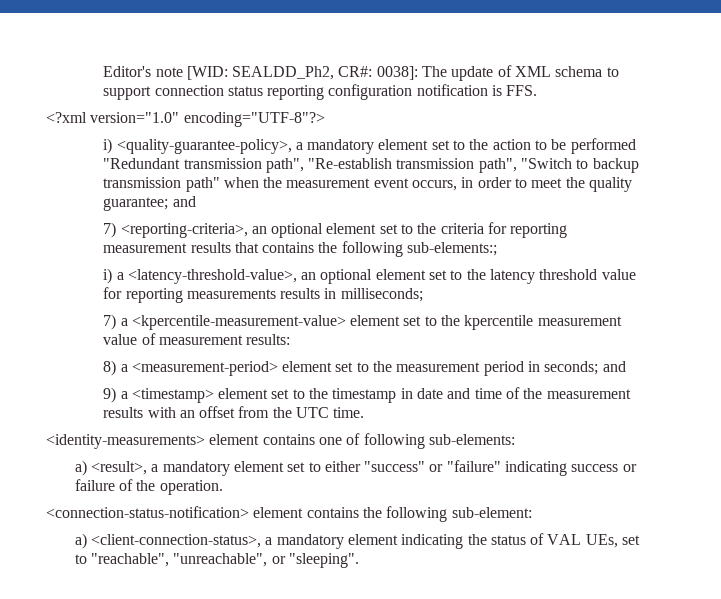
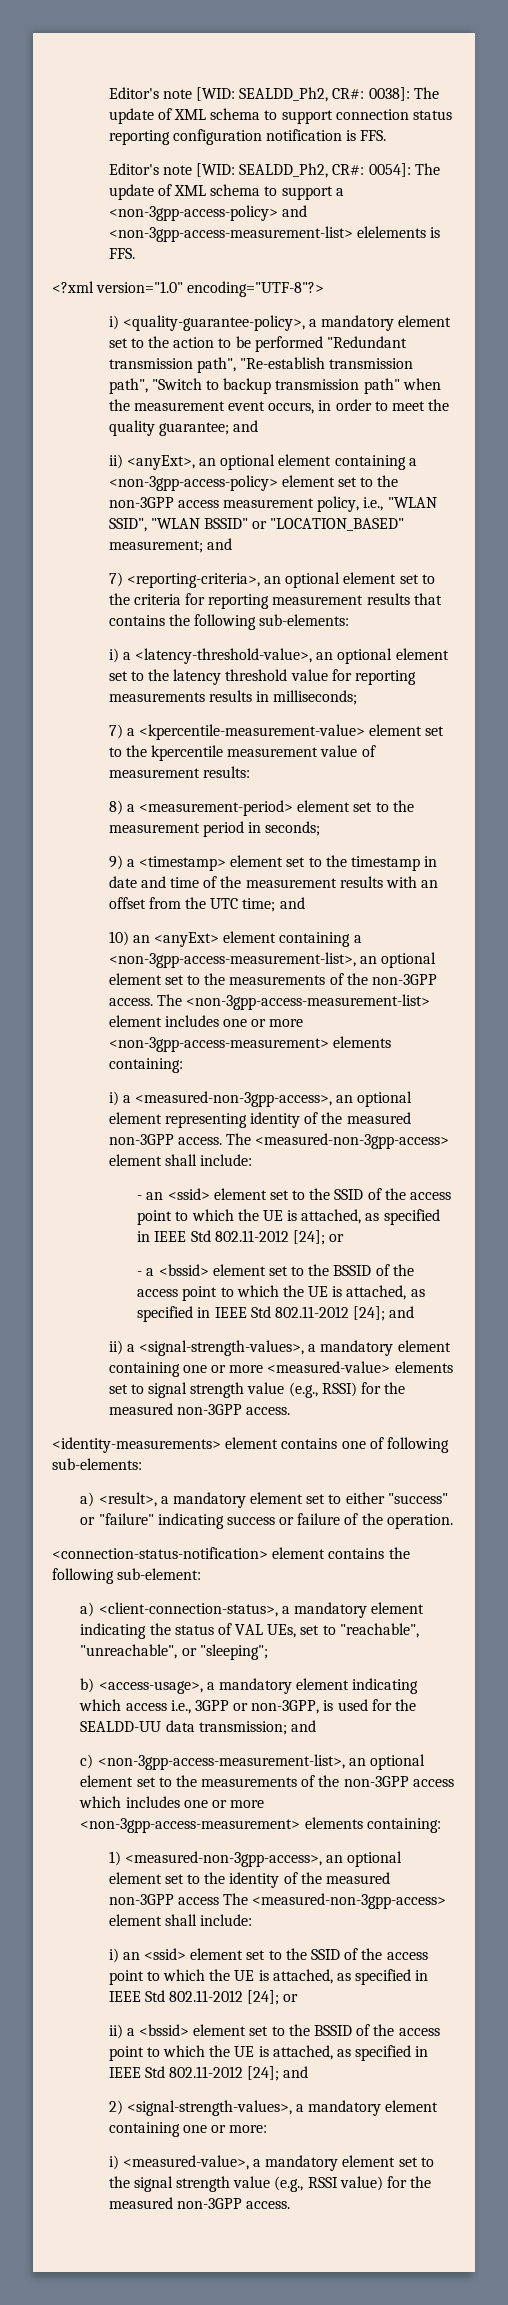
(538, 90) none -> [108,163,440,178] [108,184,344,200] [108,205,307,221] [108,226,441,242] [108,248,135,259] // Editor's note [WID: SEALDD_Ph2, CR#: 0054]: The update of XML schema to support a <non-3gpp-access-policy> and <non-3gpp-access-measurement-list> elelements is FFS.
(196, 201) none -> [108,454,417,470] [108,475,399,491] [108,496,437,512] [108,518,405,532] [108,538,232,553] // ii) <anyExt>, an optional element containing a <non-3gpp-access-policy> element set to the non-3GPP access measurement policy, i.e., "WLAN SSID", "WLAN BSSID" or "LOCATION_BASED" measurement; and
[407,242,498,256] sub-elements:; -> [259,614,350,626] sub-elements:
[602,361,626,372] and -> (321, 828) none
[333,407,365,418] time. -> [242,897,305,912] [108,931,362,947] [108,952,437,968] [108,973,438,985] [108,994,431,1010] [108,1015,304,1027] [108,1036,391,1052] [108,1058,183,1073] [108,1091,413,1107] [108,1112,411,1128] [108,1133,450,1149] [108,1154,253,1166] [137,1188,451,1200] [137,1209,440,1225] [137,1230,345,1245] [137,1264,414,1276] [137,1285,425,1301] [137,1306,415,1322] [108,1340,451,1356] [108,1361,453,1377] [108,1382,406,1398] [108,1403,291,1415] time; and // 10) an <anyExt> element containing a <non-3gpp-access-measurement-list>, an optional element set to the measurements of the non-3GPP access. The <non-3gpp-access-measurement-list> element includes one or more <non-3gpp-access-measurement> elements containing: // i) a <measured-non-3gpp-access>, an optional element representing identity of the measured non-3GPP access. The <measured-non-3gpp-access> element shall include: // - an <ssid> element set to the SSID of the access point to which the UE is attached, as specified in IEEE Std 802.11-2012 [24]; or // - a <bssid> element set to the BSSID of the access point to which the UE is attached, as specified in IEEE Std 802.11-2012 [24]; and // ii) a <signal-strength-values>, a mandatory element containing one or more <measured-value> elements set to signal strength value (e.g., RSSI) for the measured non-3GPP access.
[288,553,359,568] "sleeping". -> [199,1644,268,1660] [80,1678,419,1694] [79,1699,417,1714] [80,1720,316,1735] [80,1754,425,1770] [80,1775,454,1787] [79,1796,265,1808] [80,1817,441,1833] [108,1851,403,1867] [108,1872,391,1888] [108,1893,447,1909] [108,1914,253,1926] [108,1948,428,1963] [108,1969,429,1985] [108,1990,299,2005] [108,2024,440,2039] [108,2045,429,2061] [108,2066,309,2081] [108,2100,439,2116] [108,2122,268,2137] [108,2155,434,2171] [108,2176,432,2192] [108,2197,291,2209] "sleeping"; // b) <access-usage>, a mandatory element indicating which access i.e., 3GPP or non-3GPP, is used for the SEALDD-UU data transmission; and // c) <non-3gpp-access-measurement-list>, an optional element set to the measurements of the non-3GPP access which includes one or more <non-3gpp-access-measurement> elements containing: // 1) <measured-non-3gpp-access>, an optional element set to the identity of the measured non-3GPP access The <measured-non-3gpp-access> element shall include: // i) an <ssid> element set to the SSID of the access point to which the UE is attached, as specified in IEEE Std 802.11-2012 [24]; or // ii) a <bssid> element set to the BSSID of the access point to which the UE is attached, as specified in IEEE Std 802.11-2012 [24]; and // 2) <signal-strength-values>, a mandatory element containing one or more: // i) <measured-value>, a mandatory element set to the signal strength value (e.g., RSSI value) for the measured non-3GPP access.

